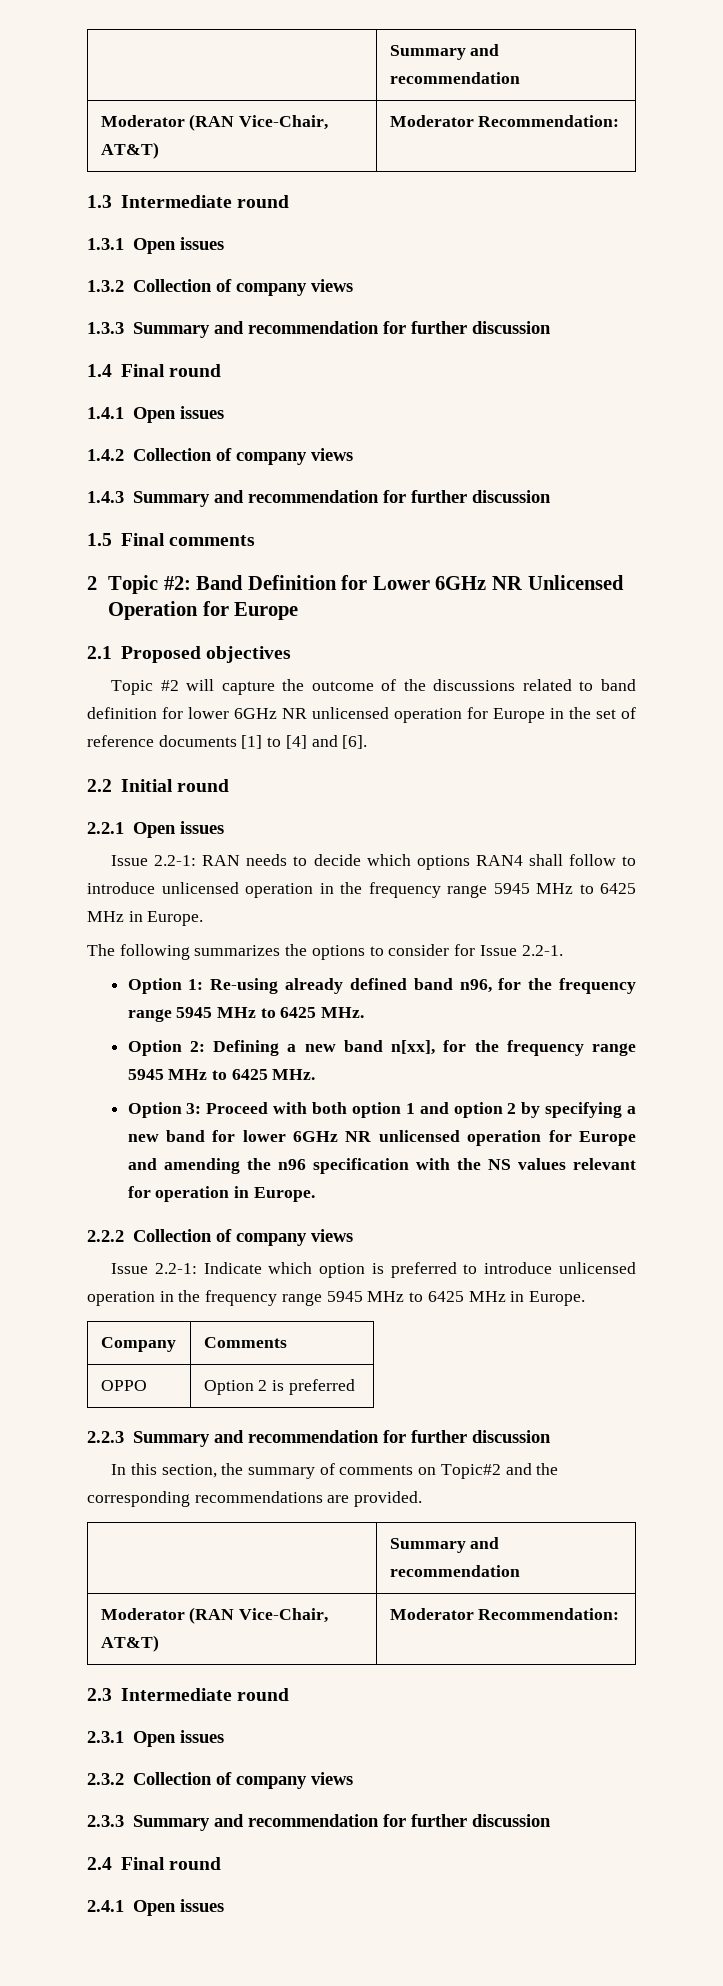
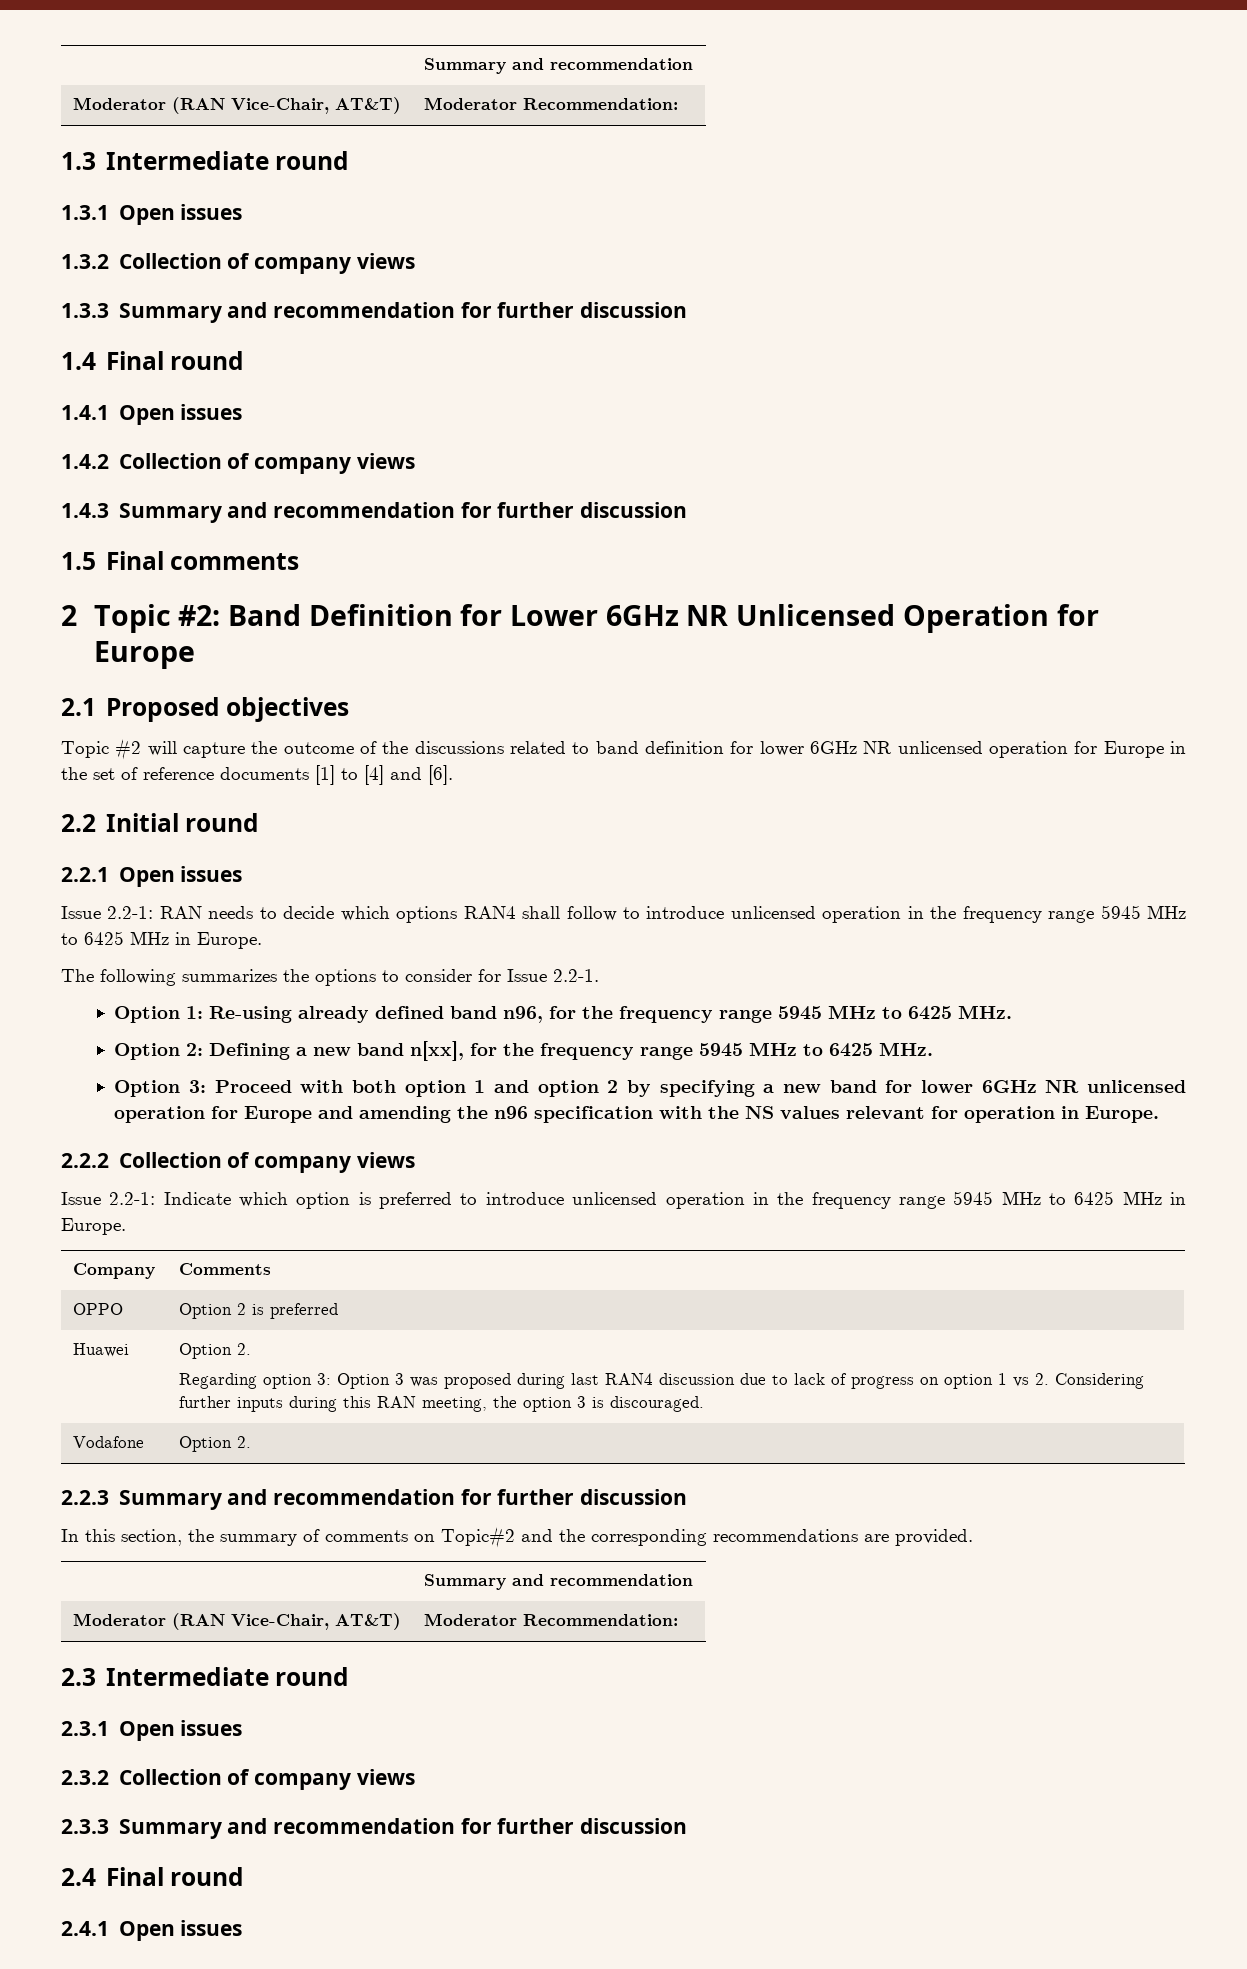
(355, 1387) none -> [72,1343,129,1357] [178,1343,251,1359] [178,1373,1144,1389] [178,1396,704,1412] [72,1436,144,1448] [178,1436,251,1452] // Huawei | Option 2. // Regarding option 3: Option 3 was proposed during last RAN4 discussion due to lack of progress on option 1 vs 2. Considering further inputs during this RAN meeting, the option 3 is discouraged. // Vodafone | Option 2.

